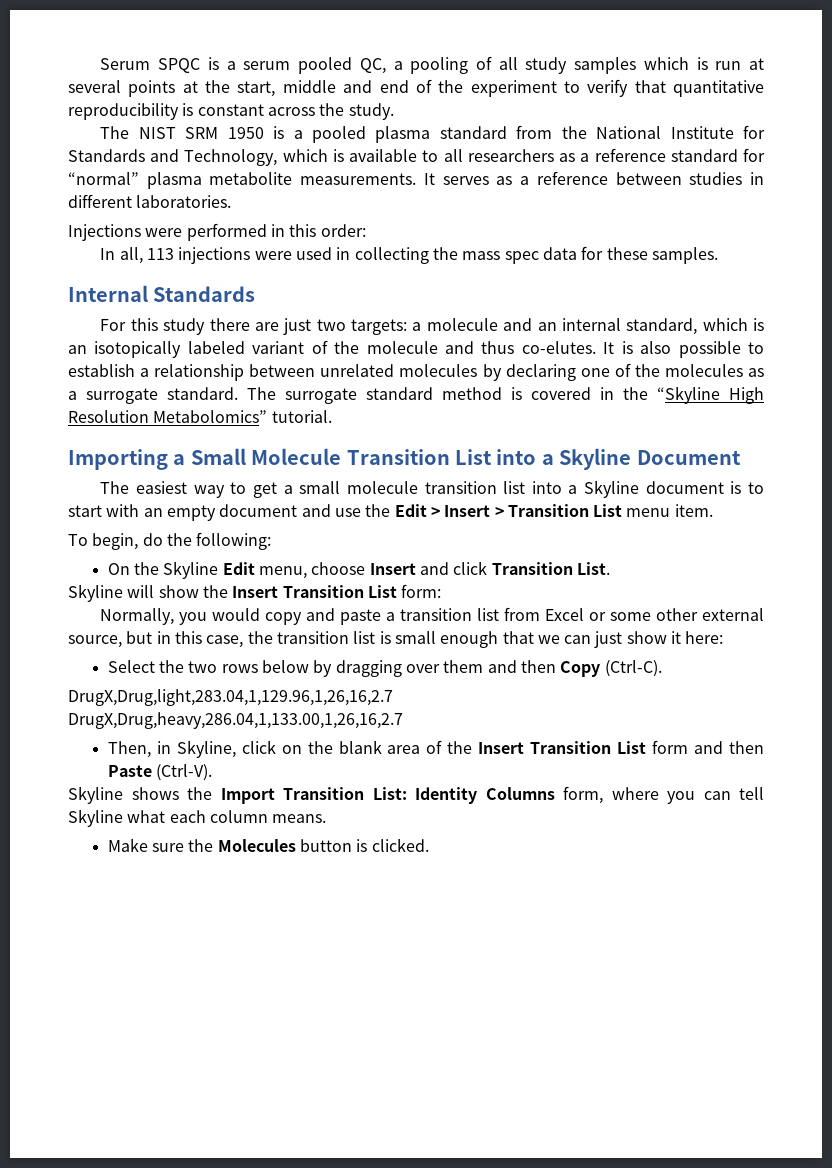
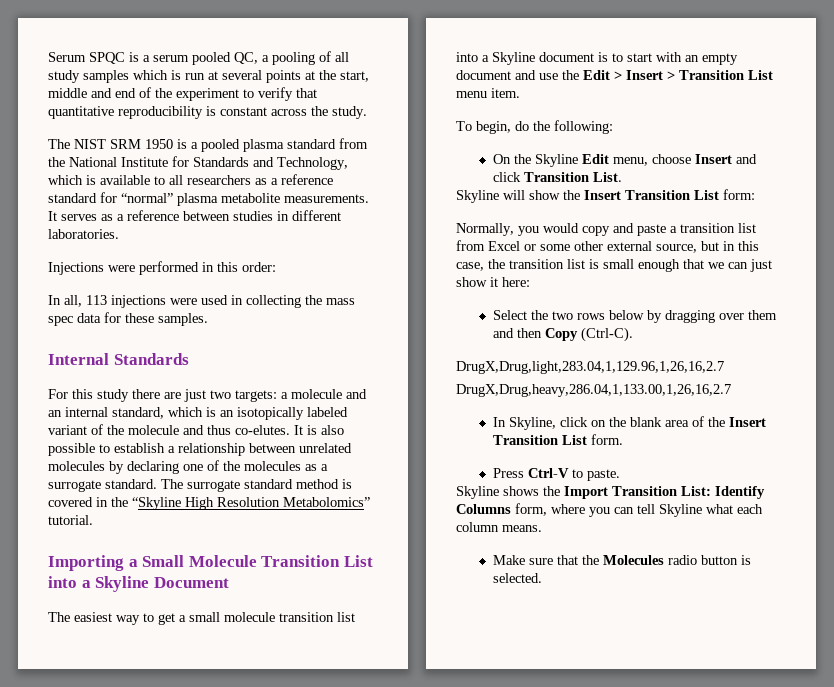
[107,741,171,758] Then, in -> [492,417,506,427] In
[652,740,765,754] [107,764,213,781] form and then Paste (Ctrl-V). -> [590,434,623,445] [492,468,620,481] form. // Press Ctrl-V to paste.
[415,787,477,804] Identity -> [715,486,765,499] Identify
(185, 847) none -> [556,555,578,565] that
(296, 845) none -> [667,555,697,565] radio
[371,838,429,852] clicked. -> [492,573,542,583] selected.

